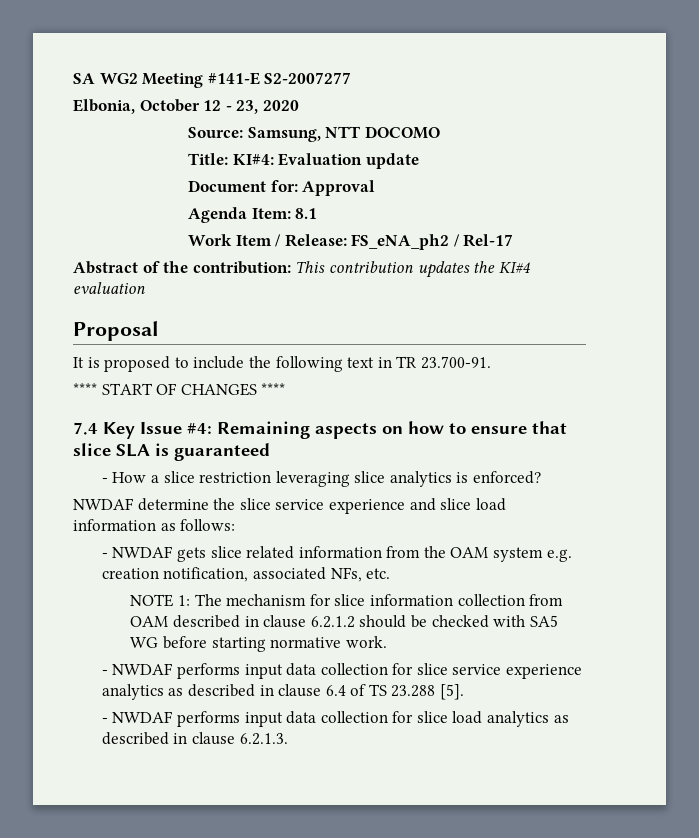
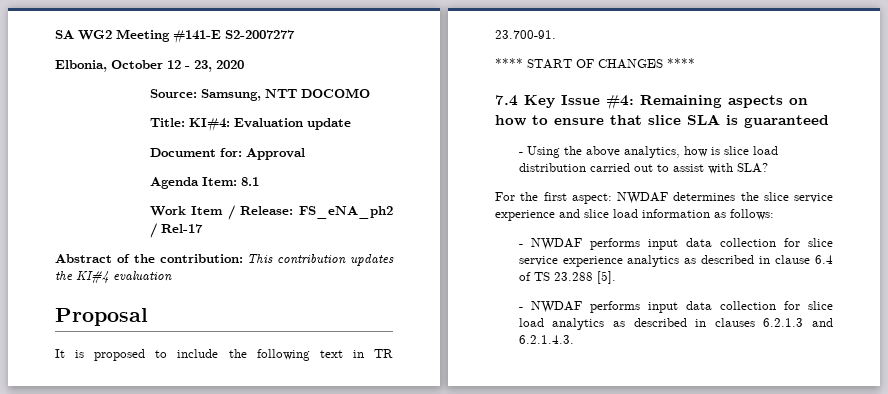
[112,471,542,487] [73,498,209,511] How a slice restriction leveraging slice analytics is enforced? // NWDAF determine -> [526,146,778,158] [518,163,768,174] [495,192,736,204] Using the above analytics, how is slice load distribution carried out to assist with SLA? // For the first aspect: NWDAF determines
[101,546,572,562] [101,567,391,582] [130,594,564,607] [130,615,558,628] [130,636,387,652] // - NWDAF gets slice related information from the OAM system e.g. creation notification, associated NFs, etc. // NOTE 1: The mechanism for slice information collection from OAM described in clause 6.2.1.2 should be checked with SA5 WG before starting normative work. -> (774, 214) none
[191,732,288,745] clause 6.2.1.3. -> [714,318,833,327] [518,335,574,344] clauses 6.2.1.3 and 6.2.1.4.3.

